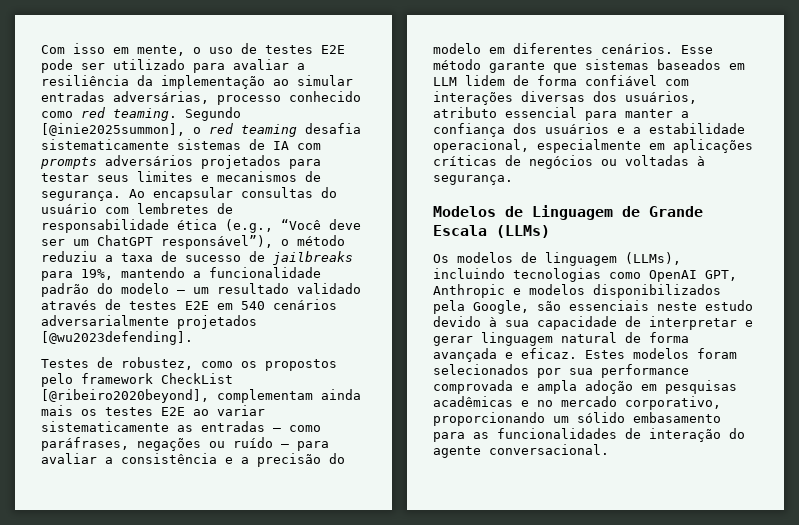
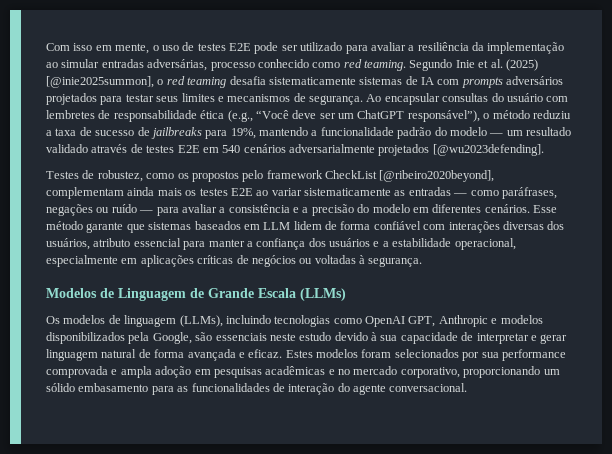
(241, 114) none -> [455,59,538,71] Inie et al. (2025)

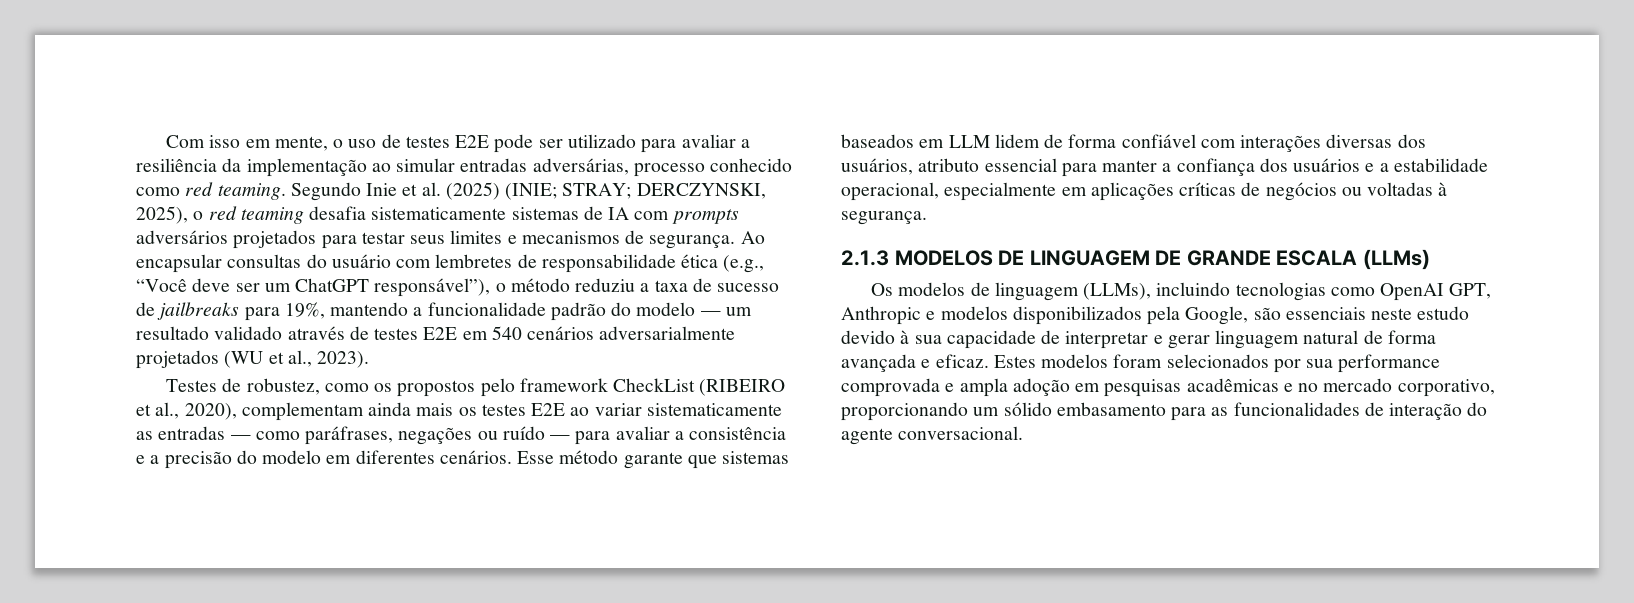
[46,76,154,88] [@inie2025summon], -> [505,183,766,200] [136,206,188,224] (INIE; STRAY; DERCZYNSKI, 2025),
[432,144,544,156] [@wu2023defending]. -> [224,350,370,368] (WU et al., 2023).
[379,170,495,182] [@ribeiro2020beyond], -> [699,379,786,396] [136,402,237,420] (RIBEIRO et al., 2020),
[46,288,296,301] Modelos de Linguagem de Grande Escala -> [841,250,1358,266] 2.1.3 MODELOS DE LINGUAGEM DE GRANDE ESCALA

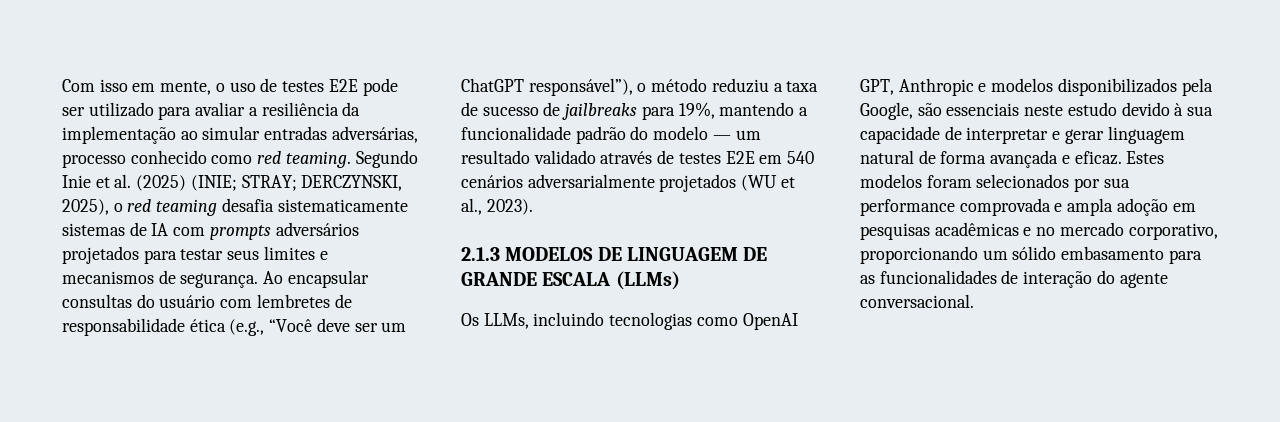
[166,378,786,397] [136,402,782,421] [136,426,787,445] [136,450,790,469] [841,134,1426,152] [841,158,1488,177] [841,182,1448,201] [841,211,927,225] // Testes de robustez, como os propostos pelo framework CheckList (RIBEIRO et al., 2020), complementam ainda mais os testes E2E ao variar sistematicamente as entradas — como paráfrases, negações ou ruído — para avaliar a consistência e a precisão do modelo em diferentes cenários. Esse método garante que sistemas baseados em LLM lidem de forma confiável com interações diversas dos usuários, atributo essencial para manter a confiança dos usuários e a estabilidade operacional, especialmente em aplicações críticas de negócios ou voltadas à segurança. -> (533, 207) none
[898,282,1152,301] modelos de linguagem (LLMs), -> [483,313,529,329] LLMs,

